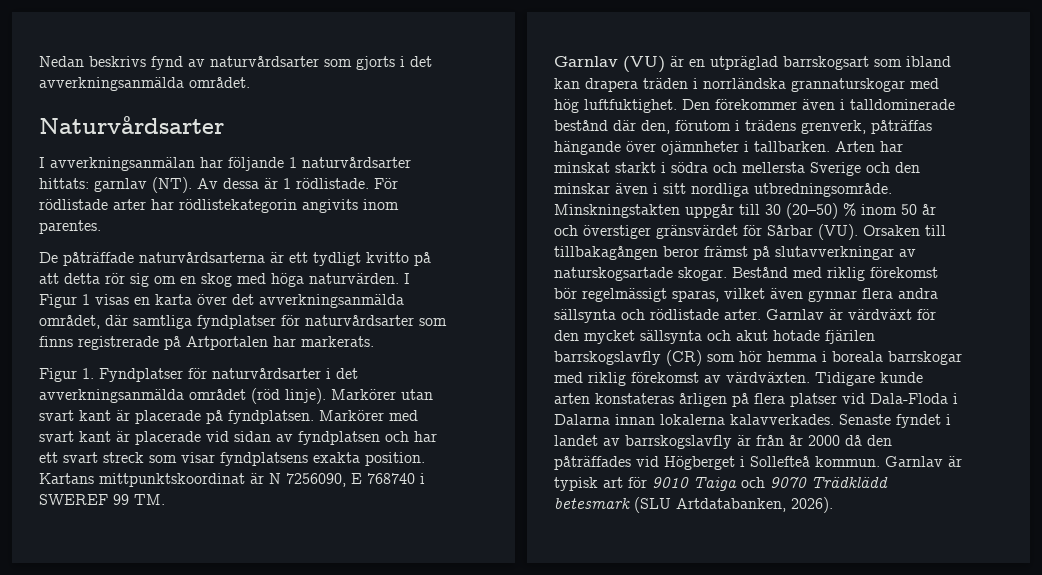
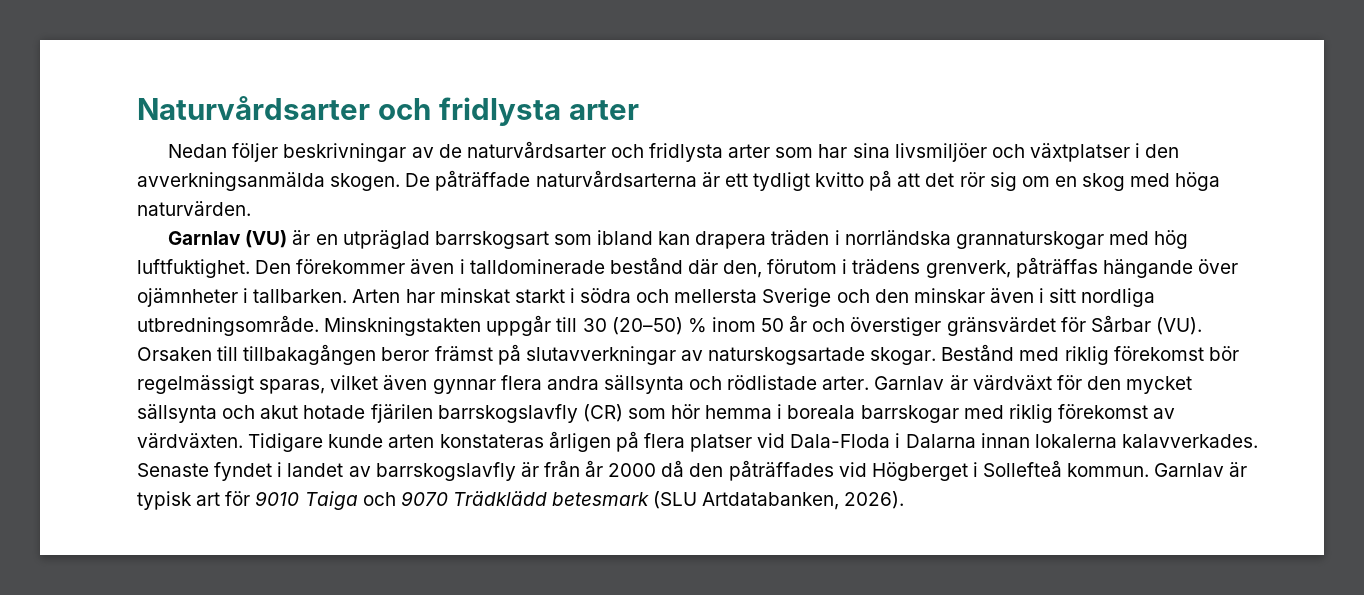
[39,56,432,70] [39,77,250,91] [39,116,224,134] [39,157,411,171] [39,177,398,193] [39,199,399,213] [39,220,101,234] Nedan beskrivs fynd av naturvårdsarter som gjorts i det avverkningsanmälda området. // Naturvårdsarter // I avverkningsanmälan har följande 1 naturvårdsarter hittats: garnlav (NT). Av dessa är 1 rödlistade. För rödlistade arter har rödlistekategorin angivits inom parentes. // -> [137,96,639,126] [168,141,1180,162] [137,172,401,191] Naturvårdsarter och fridlysta arter // Nedan följer beskrivningar av de naturvårdsarter och fridlysta arter som har sina livsmiljöer och växtplatser i den avverkningsanmälda skogen.
[64,273,100,284] detta -> [925,173,955,187] det
[404,273,410,284] [39,294,404,308] [39,315,447,329] [39,336,374,350] [39,368,358,382] [39,388,433,404] [39,410,418,424] [39,431,437,445] [39,452,425,466] [39,473,425,487] [39,494,165,505] I Figur 1 visas en karta över det avverkningsanmälda området, där samtliga fyndplatser för naturvårdsarter som finns registrerade på Artportalen har markerats. // Figur 1. Fyndplatser för naturvårdsarter i det avverkningsanmälda området (röd linje). Markörer utan svart kant är placerade på fyndplatsen. Markörer med svart kant är placerade vid sidan av fyndplatsen och har ett svart streck som visar fyndplatsens exakta position. Kartans mittpunktskoordinat är N 7256090, E 768740 i SWEREF 99 TM. -> (251, 208) none

